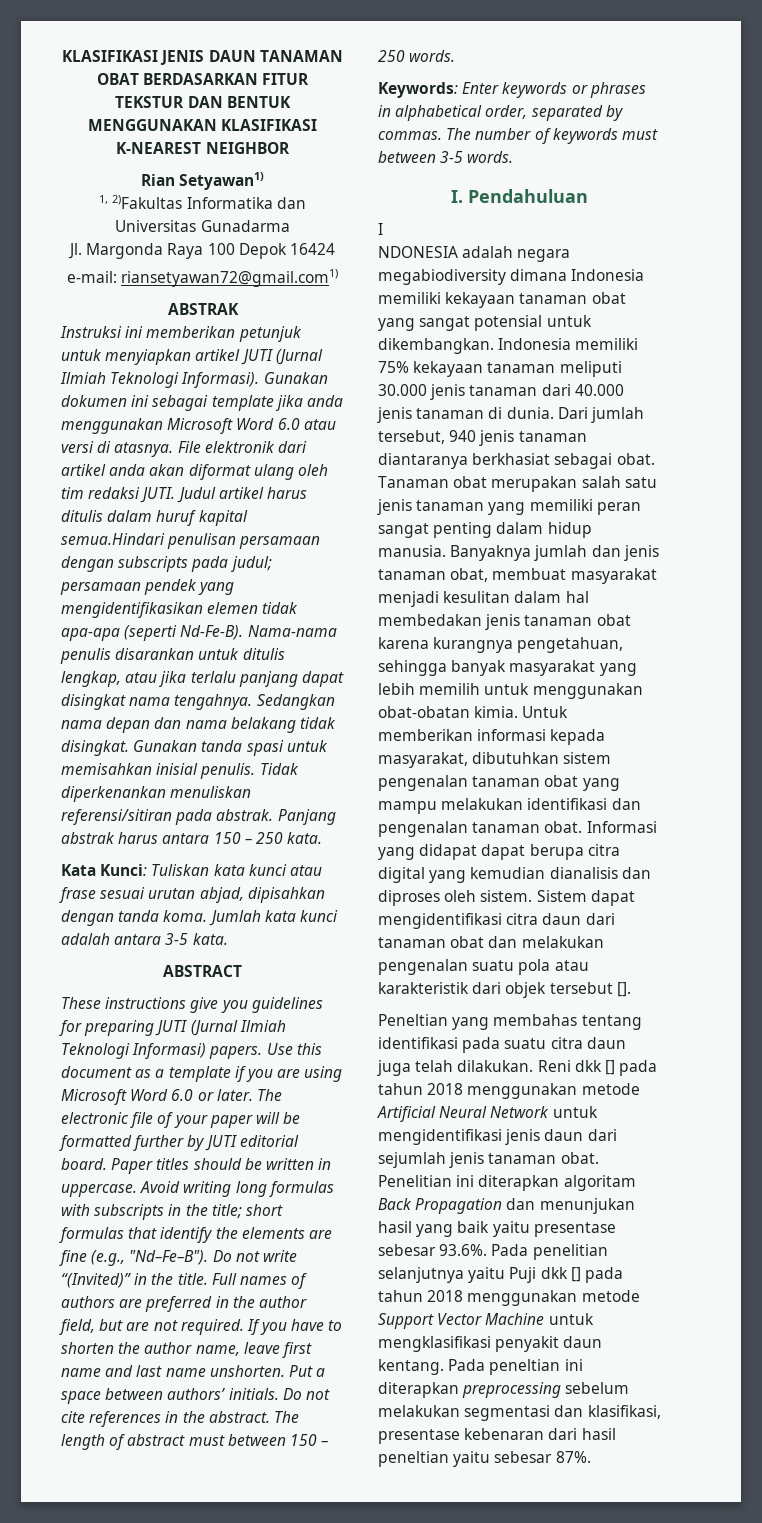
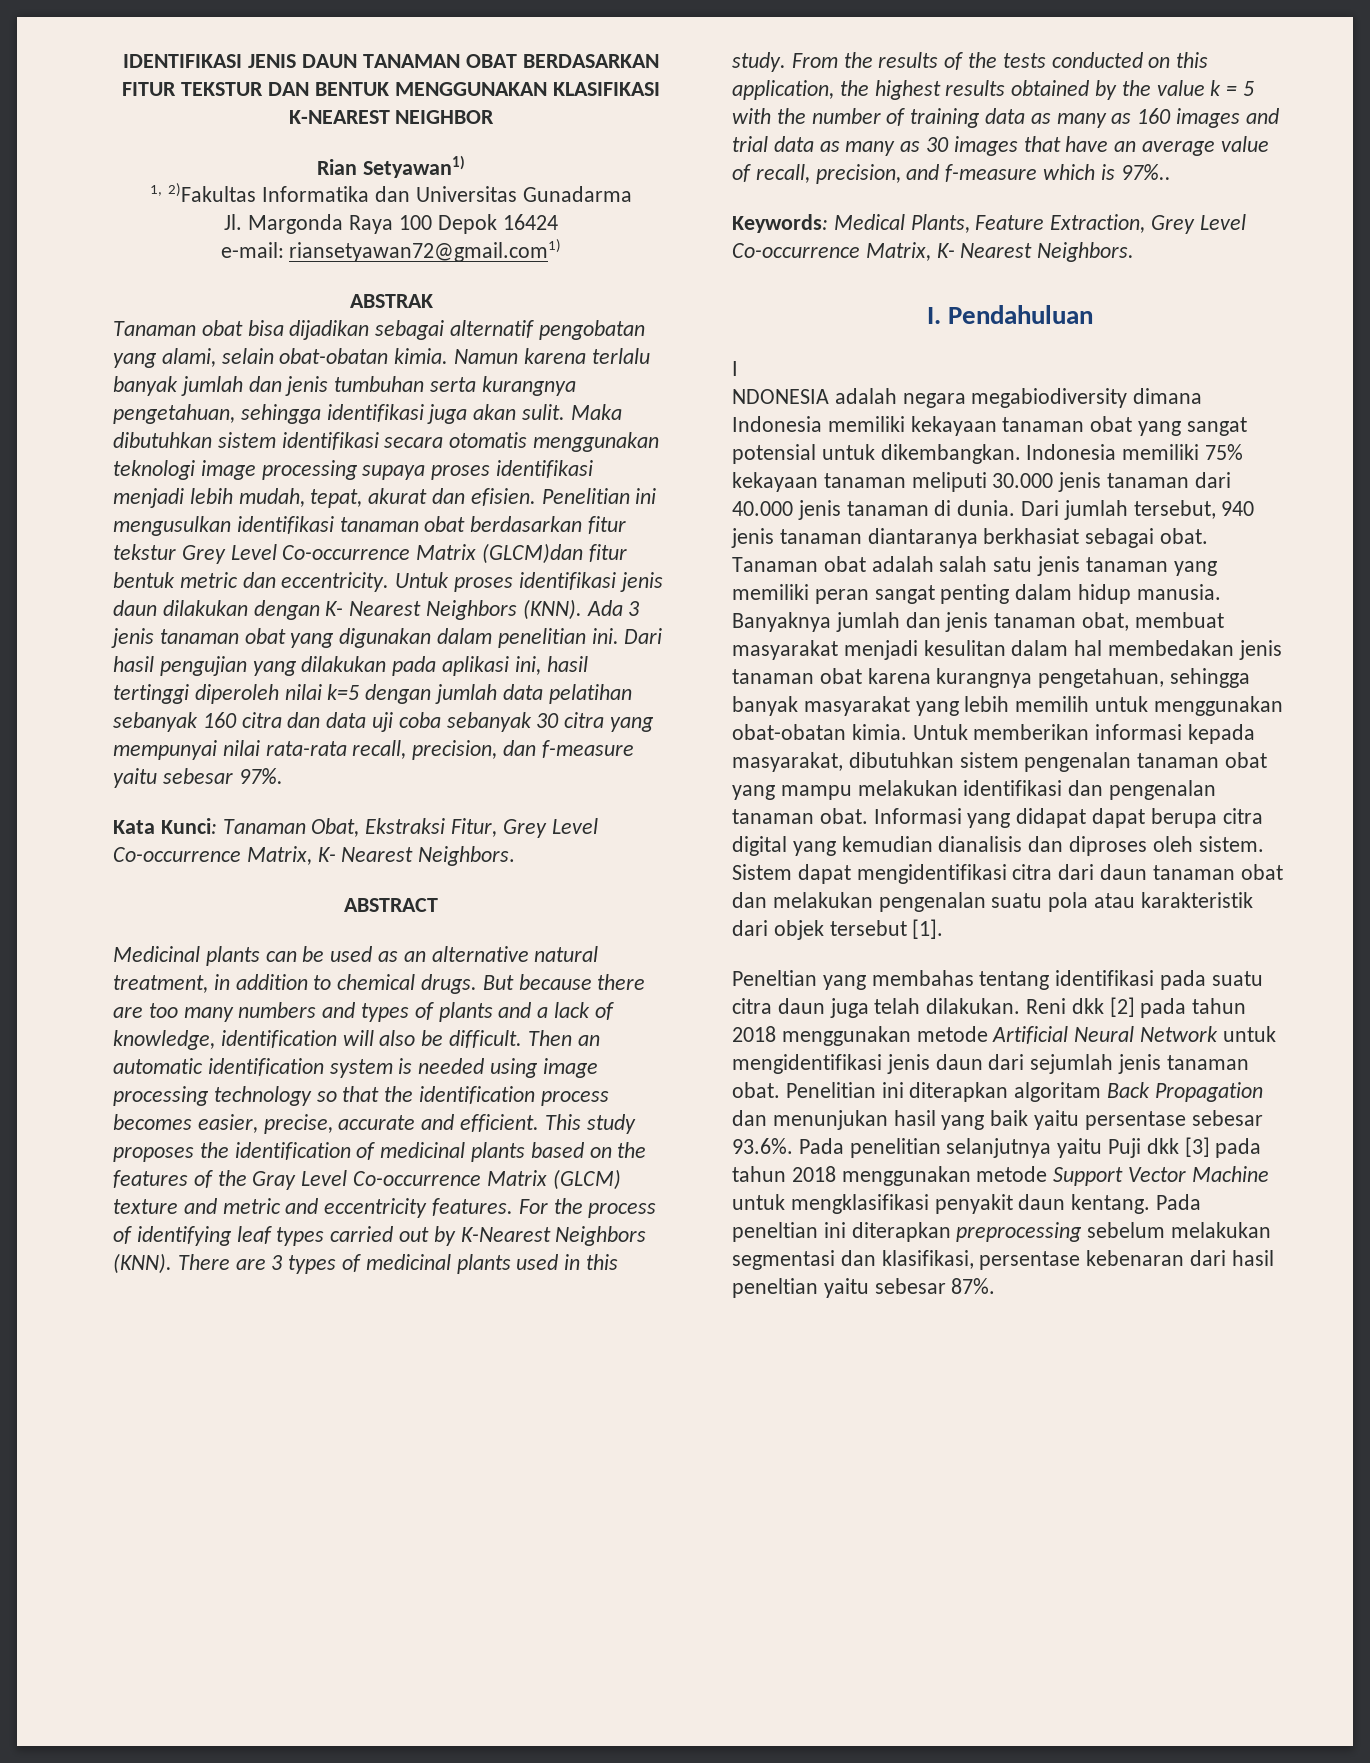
[62,50,159,62] KLASIFIKASI -> [123,54,243,68] IDENTIFIKASI
[60,326,302,342] [61,349,323,365] [60,372,328,388] [61,395,343,411] [61,418,336,434] [61,441,307,457] [61,464,328,480] [61,487,307,503] [61,510,248,526] [61,533,321,549] [61,556,272,572] [60,579,235,595] [61,602,299,618] [61,625,337,641] [60,648,285,664] [61,671,344,687] [61,694,335,710] [61,717,336,733] [61,740,328,756] [61,763,299,779] [61,786,252,802] [61,809,336,825] [61,832,323,844] [61,864,322,876] [59,887,325,903] [61,910,338,926] [61,933,228,945] [163,965,242,977] [61,997,323,1013] [59,1020,286,1036] [61,1043,322,1059] [61,1066,343,1082] [61,1089,282,1105] [61,1112,301,1128] [59,1135,299,1151] [61,1158,332,1174] [61,1181,334,1197] [61,1204,283,1220] [59,1227,332,1243] [59,1250,297,1266] [61,1273,308,1289] [61,1296,307,1312] [59,1319,343,1335] [61,1342,312,1358] [61,1365,326,1377] [61,1388,330,1404] [61,1411,299,1427] [61,1434,329,1450] [378,50,456,62] [378,82,646,98] [378,105,623,121] [378,128,658,144] [378,151,514,163] Instruksi ini memberikan petunjuk untuk menyiapkan artikel JUTI (Jurnal Ilmiah Teknologi Informasi). Gunakan dokumen ini sebagai template jika anda menggunakan Microsoft Word 6.0 atau versi di atasnya. File elektronik dari artikel anda akan diformat ulang oleh tim redaksi JUTI. Judul artikel harus ditulis dalam huruf kapital semua.Hindari penulisan persamaan dengan subscripts pada judul; persamaan pendek yang mengidentifikasikan elemen tidak apa-apa (seperti Nd-Fe-B). Nama-nama penulis disarankan untuk ditulis lengkap, atau jika terlalu panjang dapat disingkat nama tengahnya. Sedangkan nama depan dan nama belakang tidak disingkat. Gunakan tanda spasi untuk memisahkan inisial penulis. Tidak diperkenankan menuliskan referensi/sitiran pada abstrak. Panjang abstrak harus antara 150 – 250 kata. // Kata Kunci: Tuliskan kata kunci atau frase sesuai urutan abjad, dipisahkan dengan tanda koma. Jumlah kata kunci adalah antara 3-5 kata. // ABSTRACT // These instructions give you guidelines for preparing JUTI (Jurnal Ilmiah Teknologi Informasi) papers. Use this document as a template if you are using Microsoft Word 6.0 or later. The electronic file of your paper will be formatted further by JUTI editorial board. Paper titles should be written in uppercase. Avoid writing long formulas with subscripts in the title; short formulas that identify the elements are fine (e.g., "Nd–Fe–B"). Do not write “(Invited)” in the title. Full names of authors are preferred in the author field, but are not required. If you have to shorten the author name, leave first name and last name unshorten. Put a space between authors’ initials. Do not cite references in the abstract. The length of abstract must between 150 – 250 words. // Keywords: Enter keywords or phrases in alphabetical order, separated by commas. The number of keywords must between 3-5 words. -> [113,320,645,340] [113,348,650,368] [113,376,576,396] [113,404,622,424] [113,432,660,452] [113,460,594,480] [113,488,657,508] [113,516,627,536] [113,543,627,564] [113,572,663,592] [113,599,640,620] [111,628,663,648] [113,656,588,676] [113,684,632,704] [113,712,655,732] [113,740,634,760] [113,768,283,788] [113,818,598,838] [113,846,516,866] [344,898,438,912] [113,946,599,966] [113,974,646,994] [113,1002,614,1022] [113,1030,600,1050] [113,1058,598,1078] [113,1086,609,1106] [113,1114,636,1134] [113,1142,647,1162] [113,1169,621,1190] [113,1198,657,1218] [113,1226,647,1246] [113,1253,619,1274] [732,52,1209,72] [732,80,1255,100] [732,108,1279,128] [732,136,1269,156] [732,164,1171,184] [732,214,1246,234] [732,242,1135,262] Tanaman obat bisa dijadikan sebagai alternatif pengobatan yang alami, selain obat-obatan kimia. Namun karena terlalu banyak jumlah dan jenis tumbuhan serta kurangnya pengetahuan, sehingga identifikasi juga akan sulit. Maka dibutuhkan sistem identifikasi secara otomatis menggunakan teknologi image processing supaya proses identifikasi menjadi lebih mudah, tepat, akurat dan efisien. Penelitian ini mengusulkan identifikasi tanaman obat berdasarkan fitur tekstur Grey Level Co-occurrence Matrix (GLCM)dan fitur bentuk metric dan eccentricity. Untuk proses identifikasi jenis daun dilakukan dengan K- Nearest Neighbors (KNN). Ada 3 jenis tanaman obat yang digunakan dalam penelitian ini. Dari hasil pengujian yang dilakukan pada aplikasi ini, hasil tertinggi diperoleh nilai k=5 dengan jumlah data pelatihan sebanyak 160 citra dan data uji coba sebanyak 30 citra yang mempunyai nilai rata-rata recall, precision, dan f-measure yaitu sebesar 97%. // Kata Kunci: Tanaman Obat, Ekstraksi Fitur, Grey Level Co-occurrence Matrix, K- Nearest Neighbors. // ABSTRACT // Medicinal plants can be used as an alternative natural treatment, in addition to chemical drugs. But because there are too many numbers and types of plants and a lack of knowledge, identification will also be difficult. Then an automatic identification system is needed using image processing technology so that the identification process becomes easier, precise, accurate and efficient. This study proposes the identification of medicinal plants based on the features of the Gray Level Co-occurrence Matrix (GLCM) texture and metric and eccentricity features. For the process of identifying leaf types carried out by K-Nearest Neighbors (KNN). There are 3 types of medicinal plants used in this study. From the results of the tests conducted on this application, the highest results obtained by the value k = 5 with the number of training data as many as 160 images and trial data as many as 30 images that have an average value of recall, precision, and f-measure which is 97%.. // Keywords: Medical Plants, Feature Extraction, Grey Level Co-occurrence Matrix, K- Nearest Neighbors.
[491,476,578,492] merupakan -> [871,556,934,572] adalah
[542,913,615,925] daun dari -> [1058,864,1148,880] dari daun
[616,982,631,997] []. -> [912,919,944,939] [1].
[604,1060,615,1075] [] -> [1109,997,1135,1017] [2]
[533,1222,616,1237] presentase -> [1084,1111,1186,1130] persentase
[570,1267,581,1282] [] -> [1184,1137,1210,1157] [3]
[378,1429,460,1444] presentase -> [979,1251,1081,1270] persentase

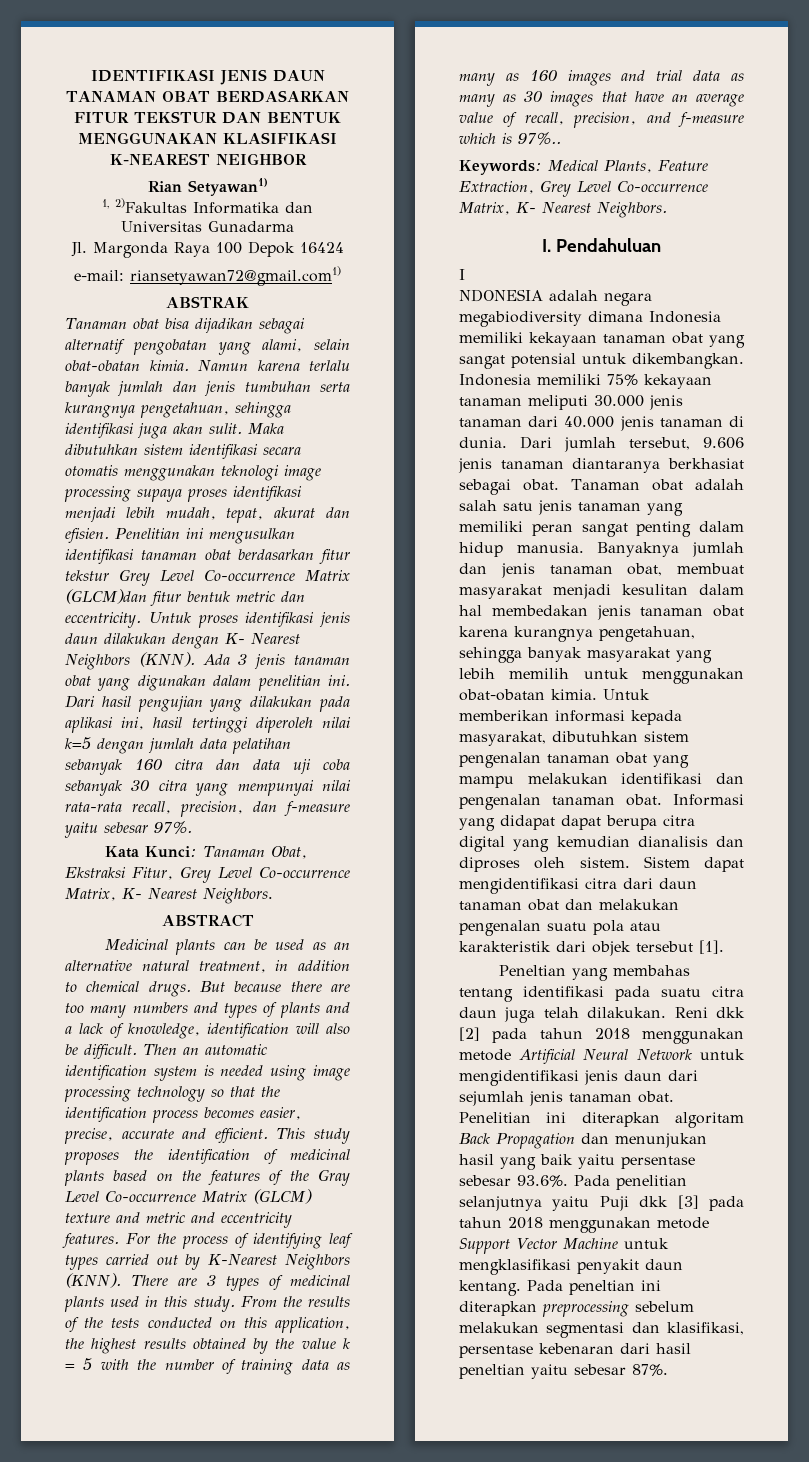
[1221,501,1255,516] 940 -> [703,437,744,449] 9.606

